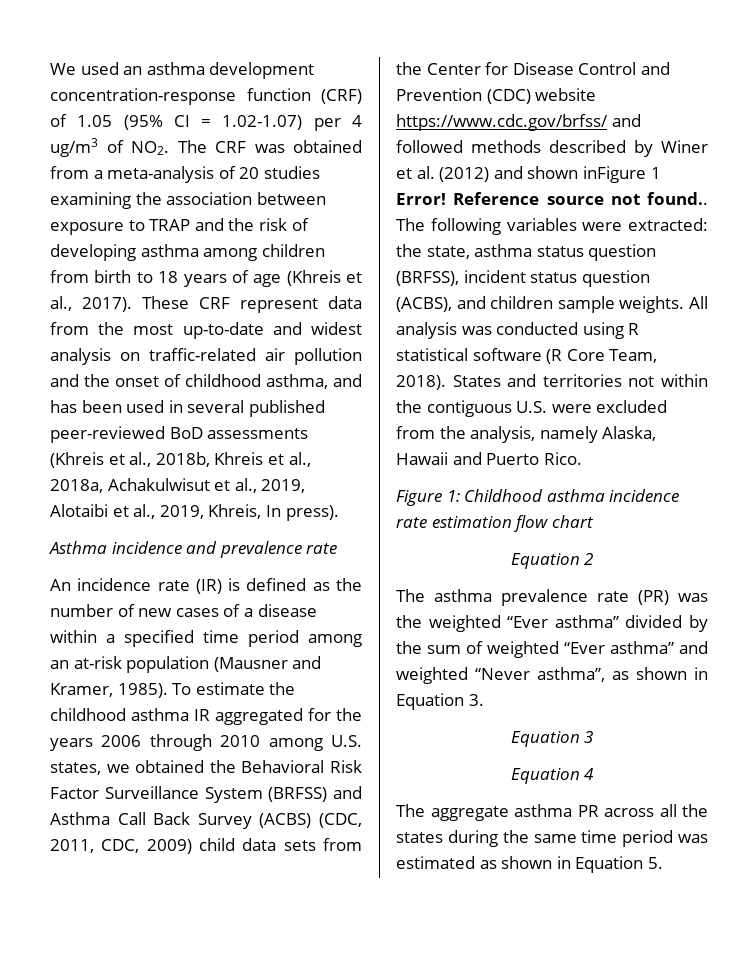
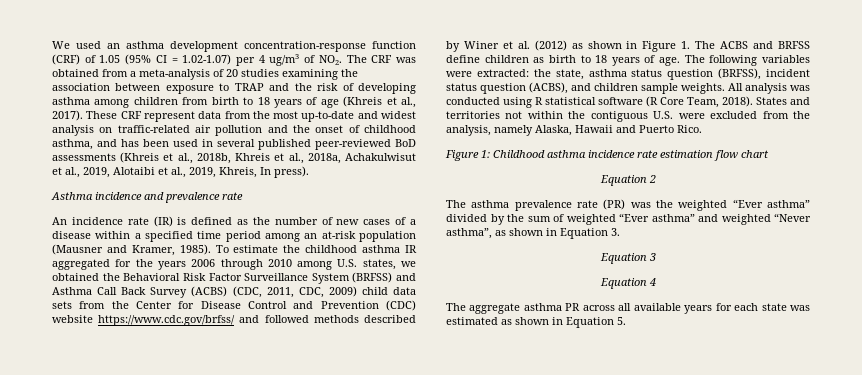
[493,166,661,183] [396,192,708,205] and shown inFigure 1 Error! Reference source not found.. -> [571,41,810,52] [446,55,681,66] as shown in Figure 1. The ACBS and BRFSS define children as birth to 18 years of age.
[682,804,708,817] [396,830,674,847] the states during the same time period -> [633,303,787,314] available years for each state

